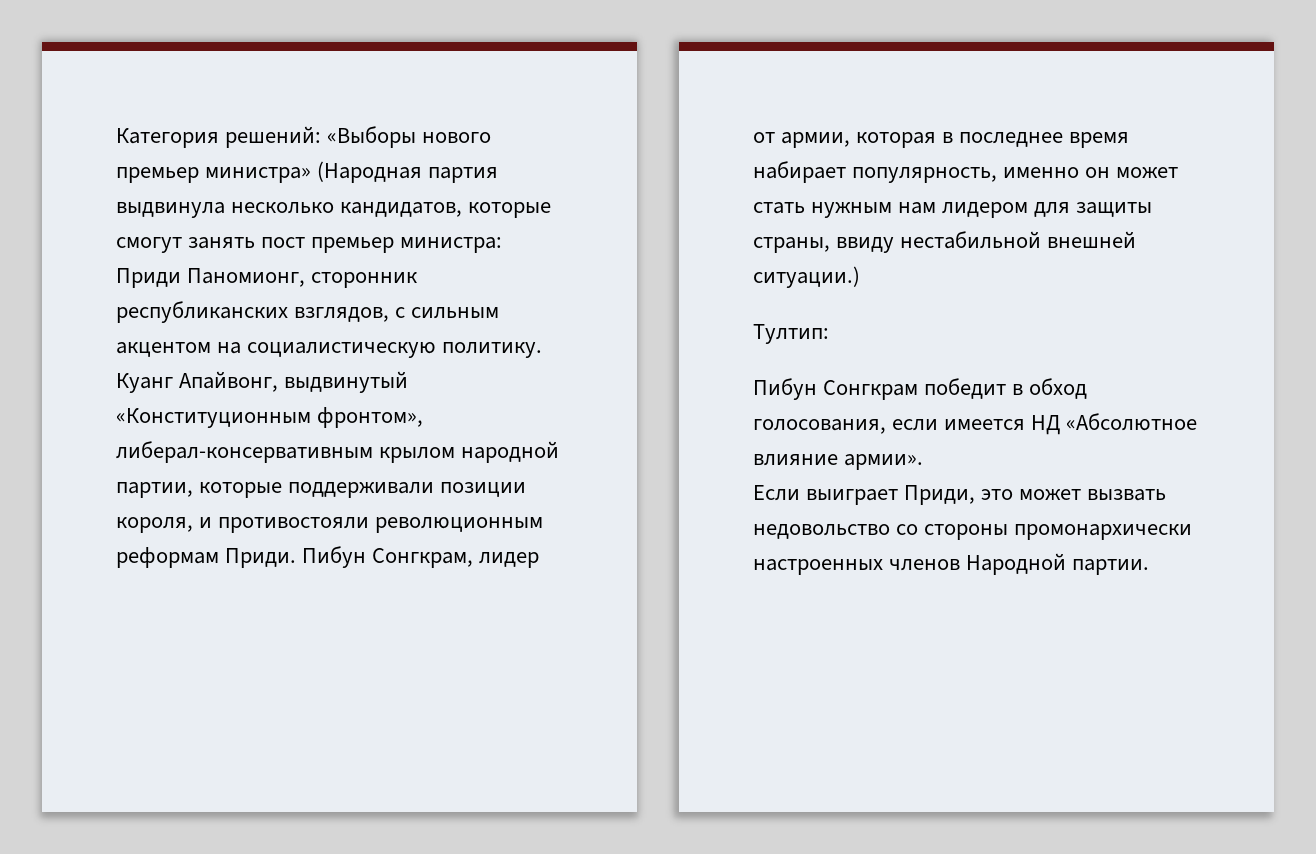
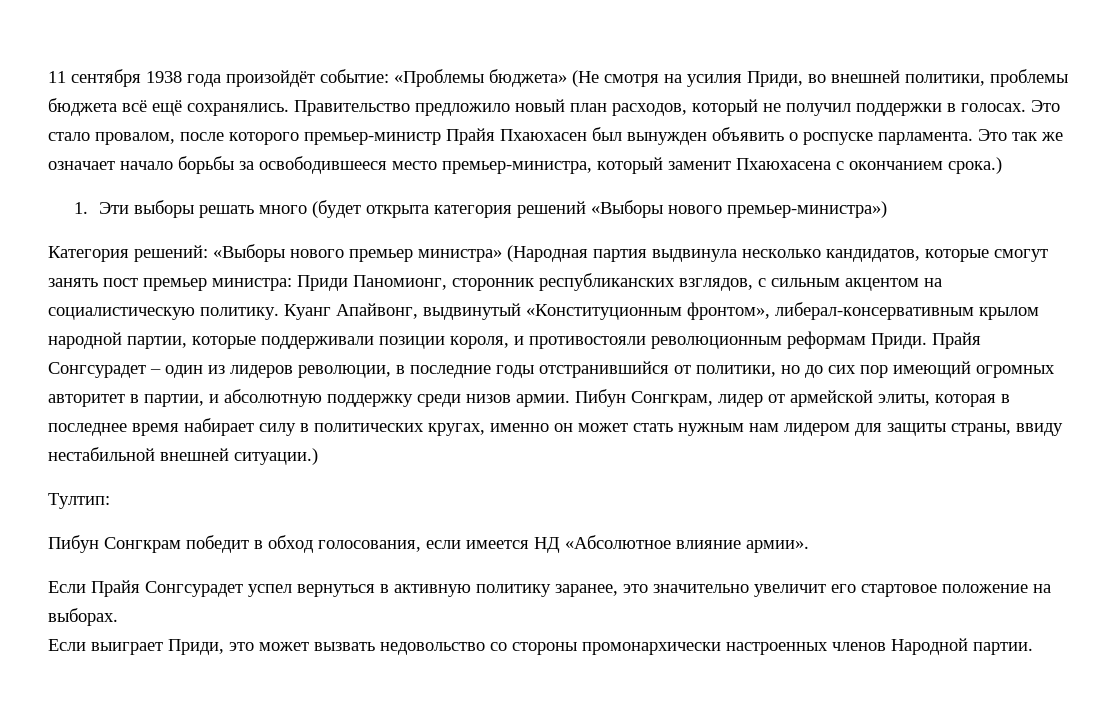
(116, 138) none -> [48,69,1068,87] [48,98,1060,116] [48,127,1063,145] [48,156,1002,174] [73,200,888,218] 11 сентября 1938 года произойдёт событие: «Проблемы бюджета» (Не смотря на усилия Приди, во внешней политики, проблемы бюджета всё ещё сохранялись. Правительство предложило новый план расходов, который не получил поддержки в голосах. Это стало провалом, после которого премьер-министр Прайя Пхаюхасен был вынужден объявить о роспуске парламента. Это так же означает начало борьбы за освободившееся место премьер-министра, который заменит Пхаюхасена с окончанием срока.) // 1. Эти выборы решать много (будет открыта категория решений «Выборы нового премьер-министра») //
(297, 558) none -> [932,332,981,349] [48,361,1055,378] [48,389,570,407] Прайя Сонгсурадет – один из лидеров революции, в последние годы отстранившийся от политики, но до сих пор имеющий огромных авторитет в партии, и абсолютную поддержку среди низов армии.
[781,132,851,148] армии, -> [790,390,930,407] армейской элиты,
[852,167,998,183] популярность, -> [259,423,485,436] силу в политических кругах,
(924, 462) none -> [48,580,1051,597] [48,608,118,626] // Если Прайя Сонгсурадет успел вернуться в активную политику заранее, это значительно увеличит его стартовое положение на выборах.

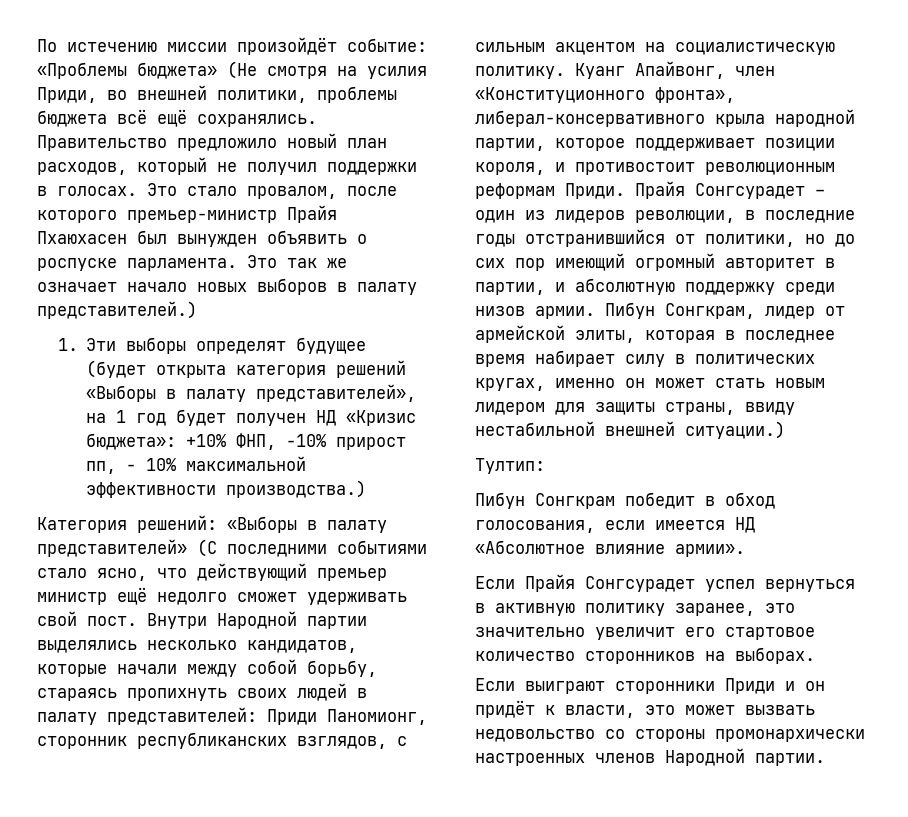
[48,69,221,87] 11 сентября 1938 года -> [37,39,227,52] По истечению миссии
[178,156,1002,174] борьбы за освободившееся место премьер-министра, который заменит Пхаюхасена с окончанием срока.) -> [197,278,417,295] [37,301,197,319] новых выборов в палату представителей.)
[199,205,308,218] решать много -> [195,337,366,354] определят будущее
[668,201,888,218] [48,244,1048,262] [48,278,292,291] нового премьер-министра») // Категория решений: «Выборы нового премьер министра» (Народная партия выдвинула несколько кандидатов, которые смогут занять пост премьер министра: -> [165,384,416,402] [85,409,416,426] [85,433,406,450] [85,456,306,474] [85,480,366,498] [37,515,387,533] [37,539,427,557] [37,563,387,581] [37,587,407,605] [37,611,367,629] [37,640,357,653] [37,659,377,677] [37,683,367,701] [37,707,257,725] в палату представителей», на 1 год будет получен НД «Кризис бюджета»: +10% ФНП, -10% прирост пп, - 10% максимальной эффективности производства.) // Категория решений: «Выборы в палату представителей» (С последними событиями стало ясно, что действующий премьер министр ещё недолго сможет удерживать свой пост. Внутри Народной партии выделялись несколько кандидатов, которые начали между собой борьбу, стараясь пропихнуть своих людей в палату представителей:
[423,302,1039,320] [48,332,374,349] выдвинутый «Конституционным фронтом», либерал-консервативным крылом народной партии, которые поддерживали -> [735,66,775,76] [475,87,735,103] [475,109,855,127] [475,138,755,151] член «Конституционного фронта», либерал-консервативного крыла народной партии, которое поддерживает
[529,336,646,349] противостояли -> [575,162,695,175] противостоит
[976,365,1055,378] огромных -> [635,253,715,271] огромный
[678,423,779,436] нужным нам -> [775,378,825,388] новым
[942,584,1028,593] положение -> [475,651,695,664] количество сторонников
[91,639,224,655] выиграет Приди, -> [525,678,825,694] [475,700,635,718] выиграют сторонники Приди и он придёт к власти,

